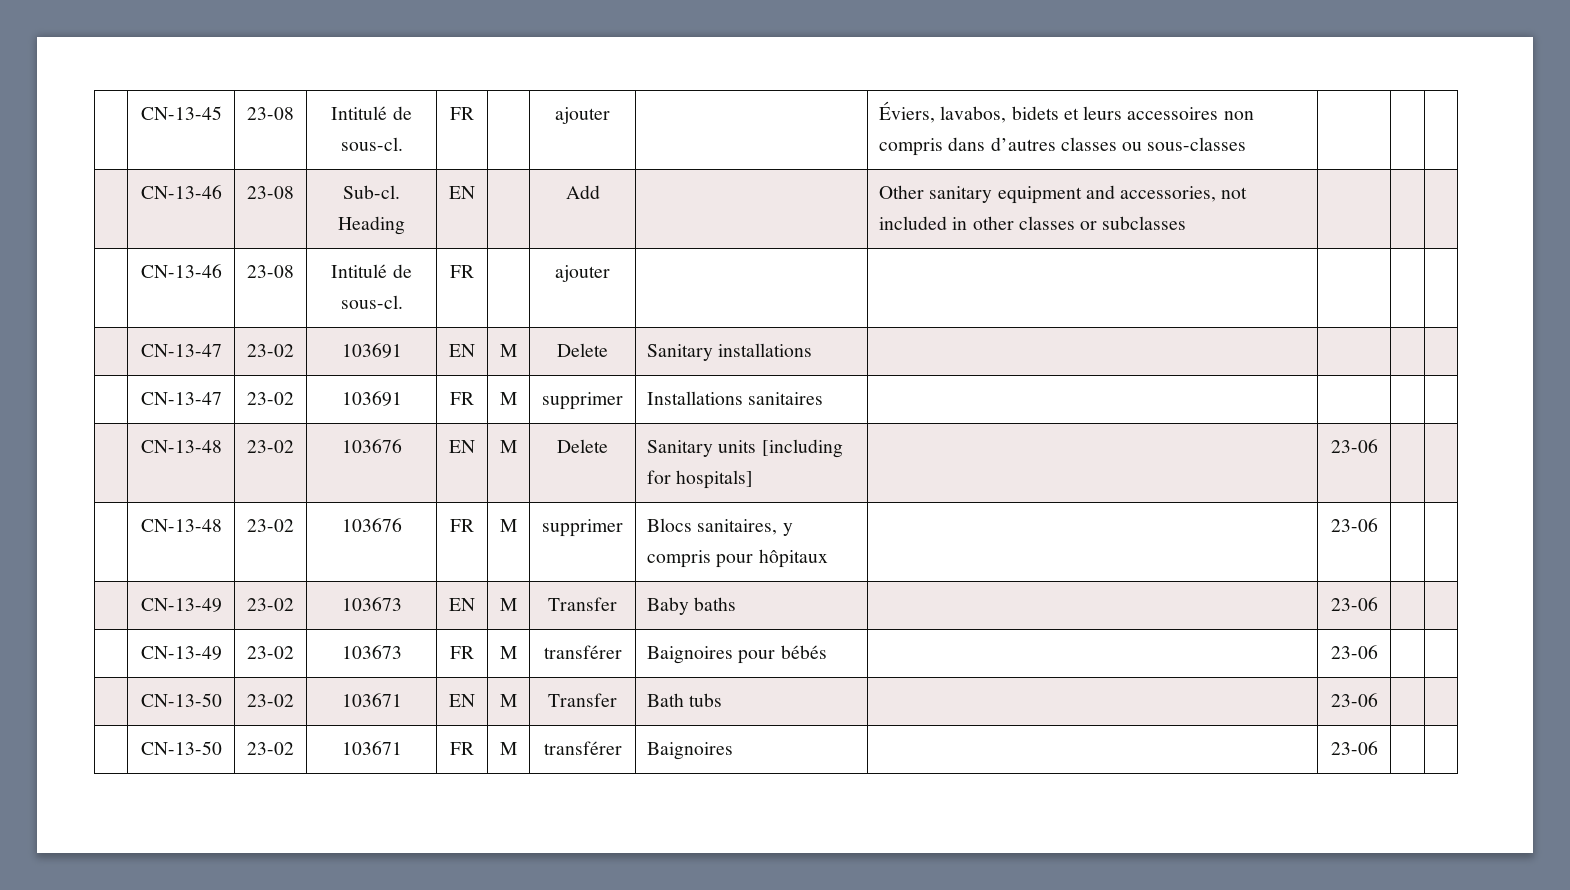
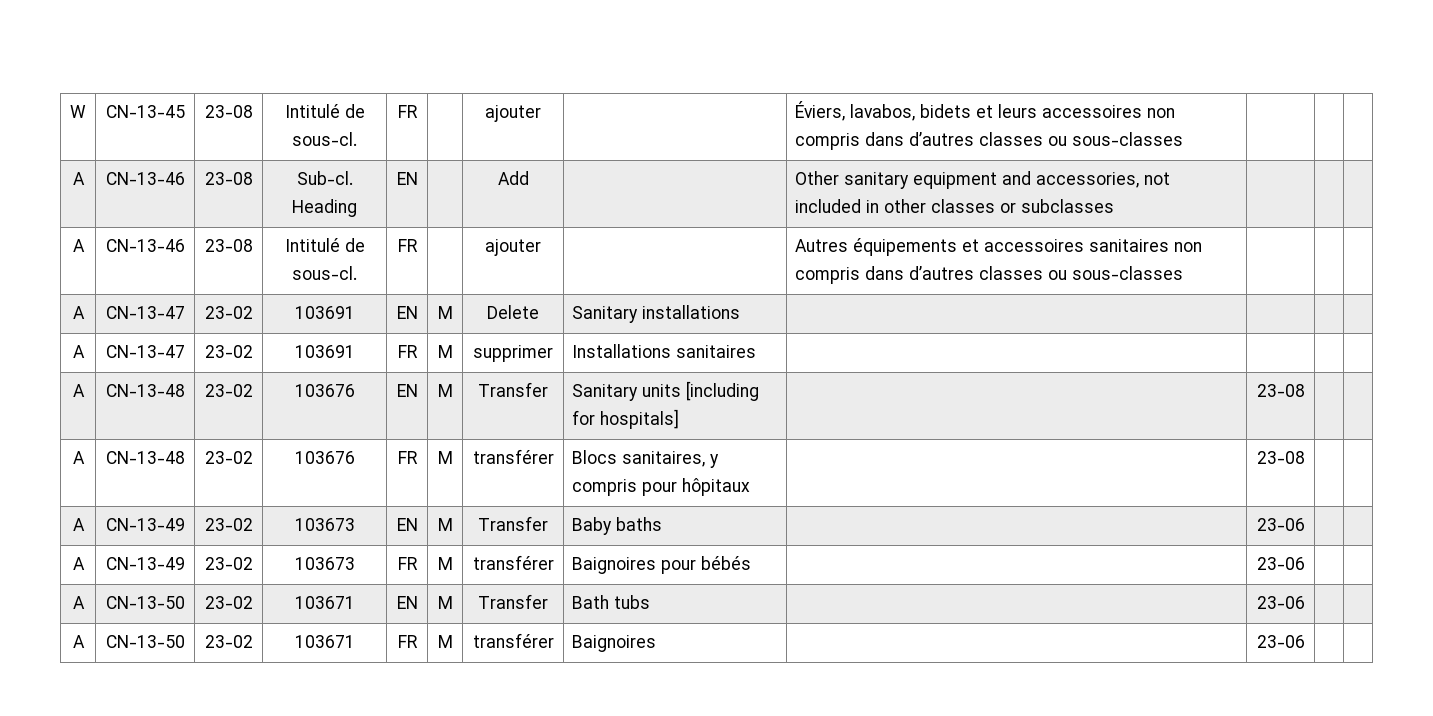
(140, 113) none -> [70,105,86,118] W
(1247, 144) none -> [72,172,85,185] A
(1187, 223) none -> [72,239,85,252] A
(610, 273) | | | // -> [795,238,1203,256] [795,266,1184,284] [72,306,85,319] Autres équipements et accessoires sanitaires non compris dans d’autres classes ou sous-classes | | | // A
(813, 350) none -> [72,345,85,358] A
(824, 398) none -> [72,384,85,397] A
[557,439,608,453] Delete -> [477,382,548,397] Transfer
[1330,439,1378,453] 23-06 | | // -> [1256,384,1305,397] [72,451,85,464] 23-08 | | // A
[542,519,623,537] supprimer -> [472,449,554,464] transférer
[1330,518,1378,532] 23-06 | | // -> [1256,451,1305,464] [72,518,85,531] 23-08 | | // A
(1378, 604) none -> [72,557,85,570] A
(1378, 652) none -> [72,596,85,609] A
(1378, 700) none -> [72,635,85,648] A

